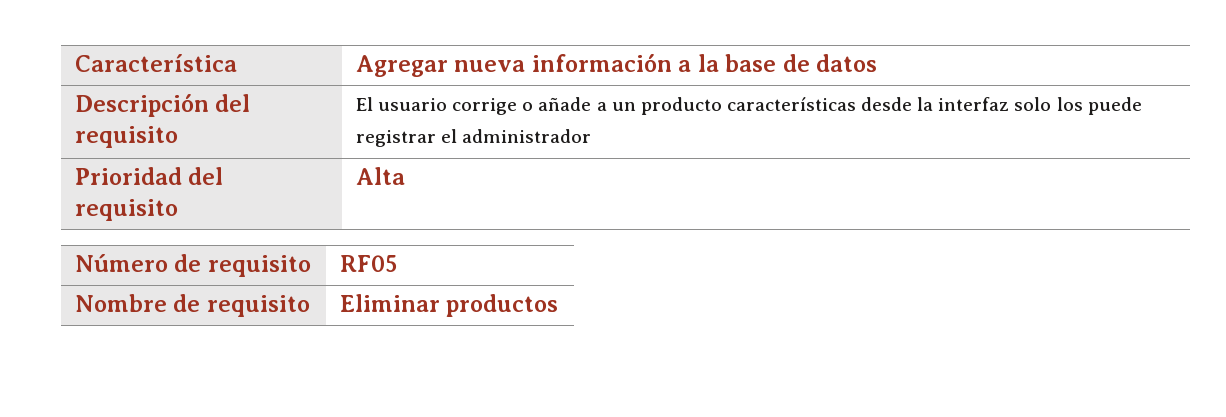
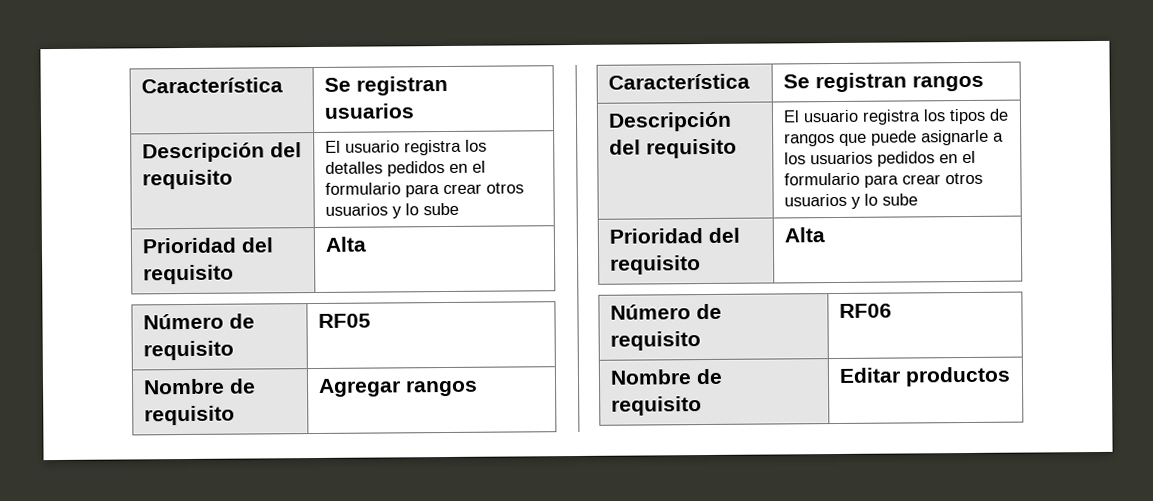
[74,54,237,72] [355,53,878,77] [74,93,251,117] [74,126,178,148] [355,97,1142,115] [355,129,592,147] Característica | Agregar nueva información a la base de datos // Descripción del requisito | El usuario corrige o añade a un producto características desde la interfaz solo los puede registrar el administrador -> [141,77,284,94] [324,75,449,96] [324,103,415,119] [142,142,303,163] [142,169,234,190] [325,139,488,156] [325,160,487,177] [325,182,525,198] [325,202,460,219] Característica | Se registran usuarios // Descripción del requisito | El usuario registra los detalles pedidos en el formulario para crear otros usuarios y lo sube
[339,294,440,312] Eliminar -> [318,378,479,397] [608,73,751,90] [783,72,985,93] [608,111,733,132] [609,138,738,159] [783,108,1010,125] [784,129,1005,147] [784,150,977,167] [784,172,984,188] [784,193,919,209] [609,227,741,244] [610,255,702,275] [784,227,826,243] [610,303,723,320] [610,331,702,351] [839,303,893,318] [610,368,724,385] [611,396,703,416] [839,367,902,383] Agregar rangos // Característica | Se registran rangos // Descripción del requisito | El usuario registra los tipos de rangos que puede asignarle a los usuarios pedidos en el formulario para crear otros usuarios y lo sube // Prioridad del requisito | Alta // Número de requisito | RF06 // Nombre de requisito | Editar

